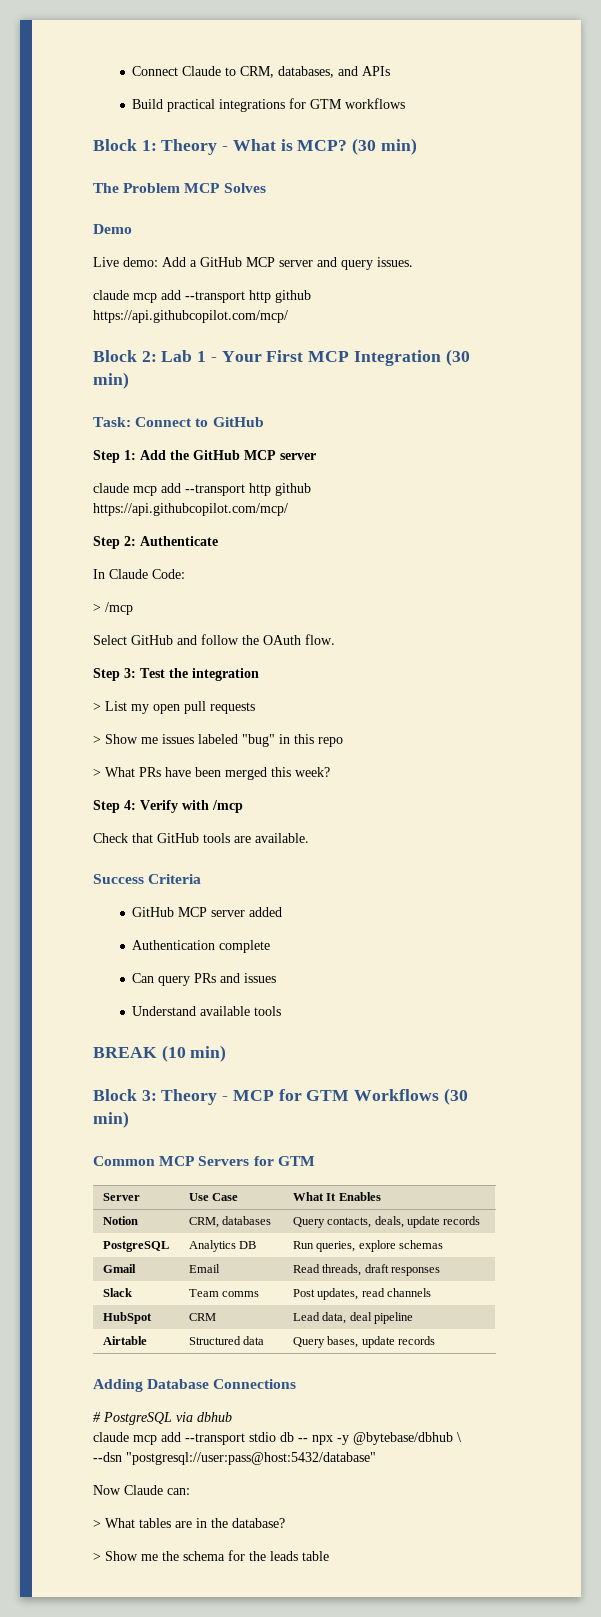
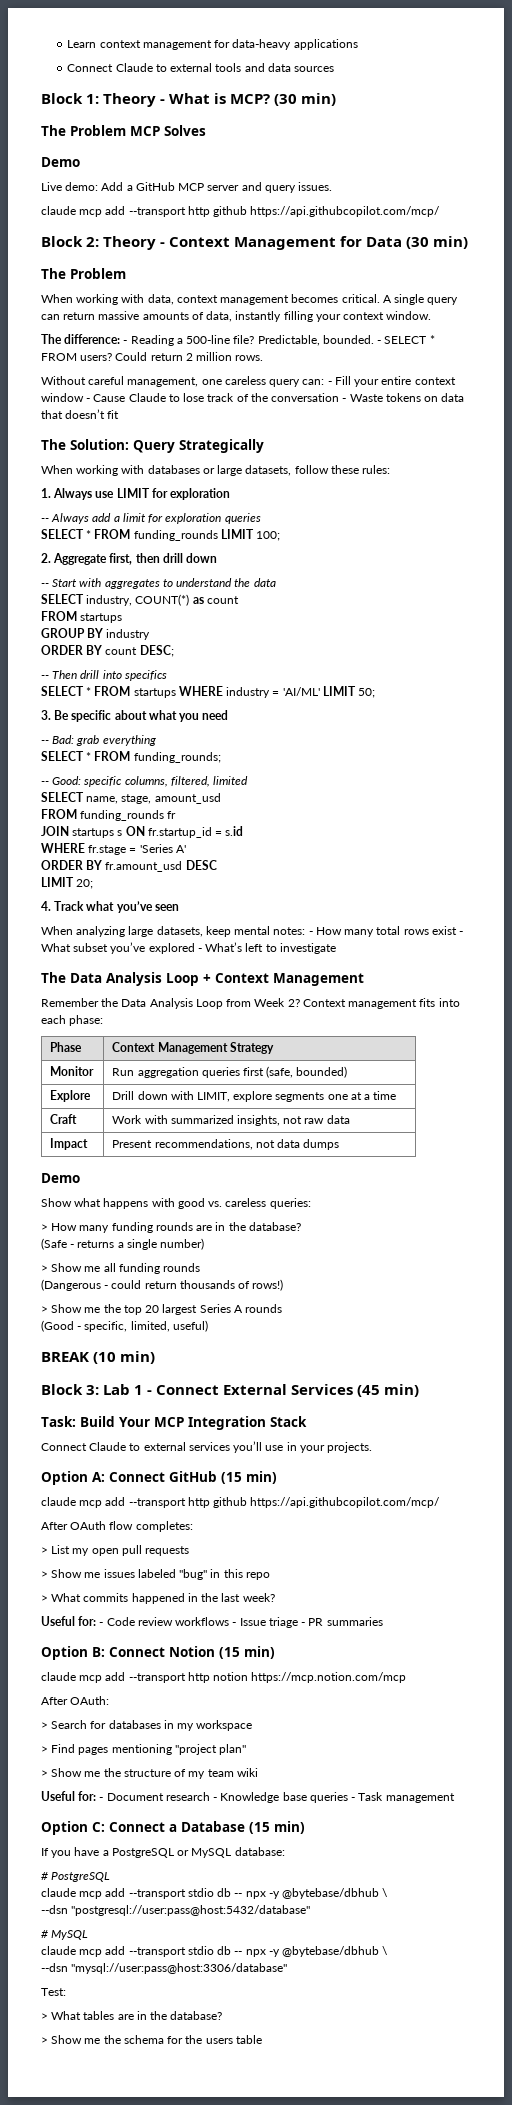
[132,66,391,78] [132,98,406,112] Connect Claude to CRM, databases, and APIs // Build practical integrations for GTM workflows -> [67,39,358,50] [67,63,335,72] Learn context management for data-heavy applications // Connect Claude to external tools and data sources
[161,349,470,366] [93,372,129,389] [93,417,264,427] [93,450,316,463] [93,483,311,496] [93,503,288,516] [93,536,218,549] [93,569,185,579] [93,602,133,615] [93,634,335,645] [93,668,259,681] Lab 1 - Your First MCP Integration (30 min) // Task: Connect to GitHub // Step 1: Add the GitHub MCP server // claude mcp add --transport http github https://api.githubcopilot.com/mcp/ // Step 2: Authenticate // In Claude Code: // > /mcp // Select GitHub and follow the OAuth flow. // Step 3: Test the integration -> [103,236,469,250] [41,268,126,279] [41,294,459,305] [41,311,432,322] [41,334,435,346] [41,352,264,361] [41,376,456,387] [41,393,465,402] [41,409,120,419] [41,439,264,453] [41,465,391,476] [41,488,231,500] [41,513,261,524] [41,529,281,541] [41,553,218,565] [41,578,276,589] [41,594,239,606] [41,611,123,623] [41,628,151,640] [41,645,174,657] [41,670,167,681] [41,686,376,698] [41,710,229,722] [41,735,156,746] [41,751,221,763] [41,776,249,787] [41,792,221,804] [41,809,177,821] [41,826,244,838] [41,843,186,855] [41,860,217,872] [41,877,94,889] [41,901,179,913] [41,926,464,937] [41,942,336,954] [41,972,364,986] [41,998,460,1009] [41,1015,104,1026] [50,1042,83,1052] [112,1042,274,1054] [50,1066,95,1076] [112,1066,348,1078] [50,1090,92,1102] [112,1091,397,1102] [50,1114,78,1124] [112,1115,350,1126] [50,1138,89,1150] [112,1139,340,1150] [41,1173,80,1183] [41,1198,311,1209] [41,1222,301,1233] [41,1238,205,1250] [41,1263,201,1274] [41,1279,284,1291] [41,1304,283,1315] [41,1320,208,1332] [41,1351,156,1364] [41,1384,420,1397] [41,1416,307,1430] [41,1441,373,1453] [41,1471,277,1485] [41,1497,441,1508] [41,1521,193,1532] Theory - Context Management for Data (30 min) // The Problem // When working with data, context management becomes critical. A single query can return massive amounts of data, instantly filling your context window. // The difference: - Reading a 500-line file? Predictable, bounded. - SELECT * FROM users? Could return 2 million rows. // Without careful management, one careless query can: - Fill your entire context window - Cause Claude to lose track of the conversation - Waste tokens on data that doesn’t fit // The Solution: Query Strategically // When working with databases or large datasets, follow these rules: // 1. Always use LIMIT for exploration // -- Always add a limit for exploration queries // SELECT * FROM funding_rounds LIMIT 100; // 2. Aggregate first, then drill down // -- Start with aggregates to understand the data // SELECT industry, COUNT(*) as count // FROM startups // GROUP BY industry // ORDER BY count DESC; // -- Then drill into specifics // SELECT * FROM startups WHERE industry = 'AI/ML' LIMIT 50; // 3. Be specific about what you need // -- Bad: grab everything // SELECT * FROM funding_rounds; // -- Good: specific columns, filtered, limited // SELECT name, stage, amount_usd // FROM funding_rounds fr // JOIN startups s ON fr.startup_id = s.id // WHERE fr.stage = 'Series A' // ORDER BY fr.amount_usd DESC // LIMIT 20; // 4. Track what you’ve seen // When analyzing large datasets, keep mental notes: - How many total rows exist - What subset you’ve explored - What’s left to investigate // The Data Analysis Loop + Context Management // Remember the Data Analysis Loop from Week 2? Context management fits into each phase: // Phase | Context Management Strategy // Monitor | Run aggregation queries first (safe, bounded) // Explore | Drill down with LIMIT, explore segments one at a time // Craft | Work with summarized insights, not raw data // Impact | Present recommendations, not data dumps // Demo // Show what happens with good vs. careless queries: // > How many funding rounds are in the database? // (Safe - returns a single number) // > Show me all funding rounds // (Dangerous - could return thousands of rows!) // > Show me the top 20 largest Series A rounds // (Good - specific, limited, useful) // BREAK (10 min) // Block 3: Lab 1 - Connect External Services (45 min) // Task: Build Your MCP Integration Stack // Connect Claude to external services you’ll use in your projects. // Option A: Connect GitHub (15 min) // claude mcp add --transport http github https://api.githubcopilot.com/mcp/ // After OAuth flow completes:
[139,767,330,780] [93,800,243,813] [93,833,309,843] [93,874,202,884] [132,907,283,917] [132,940,271,953] [132,973,277,986] [132,1006,282,1016] [93,1045,227,1062] [93,1088,468,1105] [93,1111,129,1128] [93,1156,315,1166] [102,1193,140,1201] [188,1193,239,1201] [292,1192,381,1201] [102,1216,138,1225] [188,1216,272,1228] [292,1216,481,1228] [102,1241,169,1252] [188,1240,257,1252] [292,1240,443,1252] [102,1264,136,1273] [188,1264,220,1273] [292,1264,440,1276] [102,1288,132,1297] [188,1289,260,1297] [292,1288,431,1300] [102,1312,152,1324] [188,1313,216,1321] [292,1312,413,1324] [102,1336,147,1345] [188,1336,265,1345] [292,1336,435,1348] [93,1379,297,1392] PRs have been merged this week? // Step 4: Verify with /mcp // Check that GitHub tools are available. // Success Criteria // GitHub MCP server added // Authentication complete // Can query PRs and issues // Understand available tools // BREAK (10 min) // Block 3: Theory - MCP for GTM Workflows (30 min) // Common MCP Servers for GTM // Server | Use Case | What It Enables // Notion | CRM, databases | Query contacts, deals, update records // PostgreSQL | Analytics DB | Run queries, explore schemas // Gmail | Email | Read threads, draft responses // Slack | Team comms | Post updates, read channels // HubSpot | CRM | Lead data, deal pipeline // Airtable | Structured data | Query bases, update records // Adding Database Connections -> [83,1593,275,1604] [41,1616,383,1628] [41,1646,275,1660] [41,1672,407,1683] [41,1696,110,1705] [41,1720,253,1731] [41,1744,247,1755] [41,1768,258,1779] [41,1791,455,1803] [41,1821,305,1835] [41,1847,285,1858] commits happened in the last week? // Useful for: - Code review workflows - Issue triage - PR summaries // Option B: Connect Notion (15 min) // claude mcp add --transport http notion https://mcp.notion.com/mcp // After OAuth: // > Search for databases in my workspace // > Find pages mentioning "project plan" // > Show me the structure of my team wiki // Useful for: - Document research - Knowledge base queries - Task management // Option C: Connect a Database (15 min) // If you have a PostgreSQL or MySQL database:
[176,1412,232,1422] via dbhub -> (111, 1877) none
[93,1485,190,1495] Now Claude can: -> [41,1930,89,1940] [41,1946,389,1957] [41,1963,288,1974] [41,1988,66,1996] # MySQL // claude mcp add --transport stdio db -- npx -y @bytebase/dbhub \ // --dsn "mysql://user:pass@host:3306/database" // Test:
[270,1551,298,1561] leads -> [205,2038,233,2044] users

